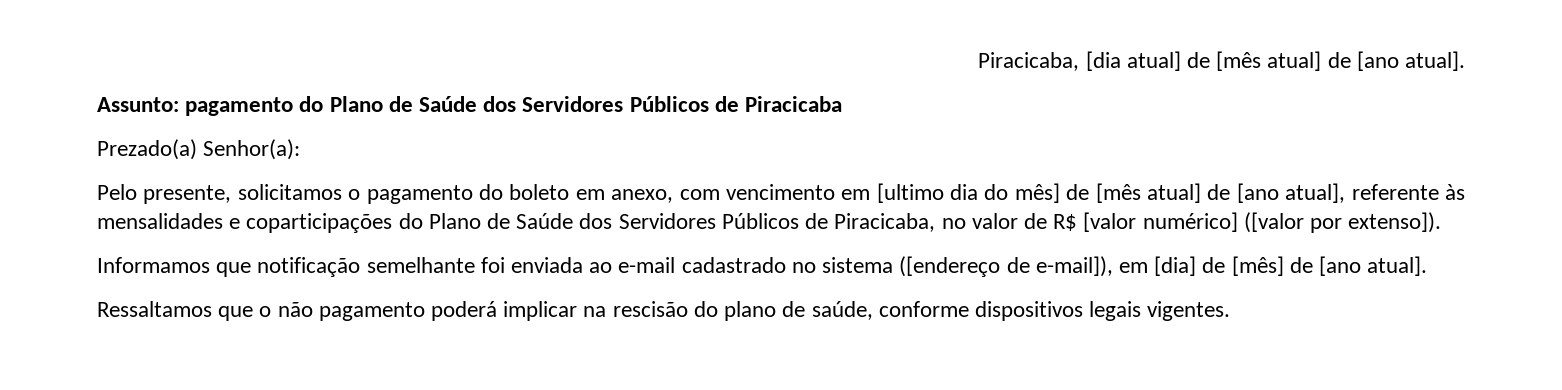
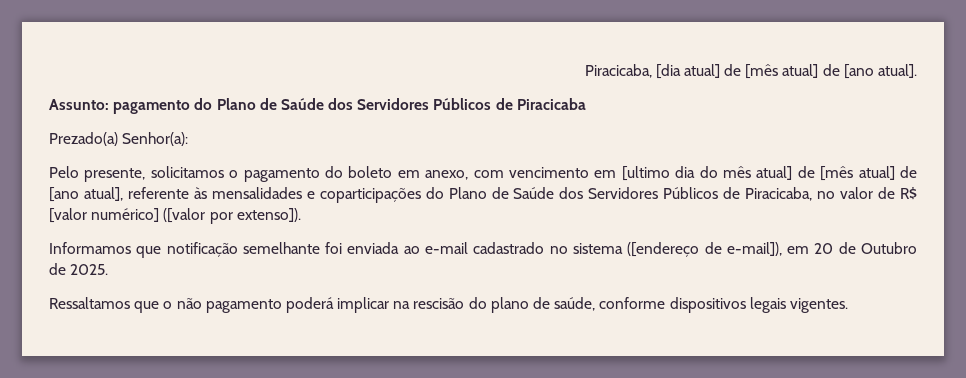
[1014,183,1060,203] mês] -> [722,166,793,180] mês atual]
[1154,256,1428,276] [dia] de [mês] de [ano atual]. -> [814,242,917,254] [49,263,109,275] 20 de Outubro de 2025.

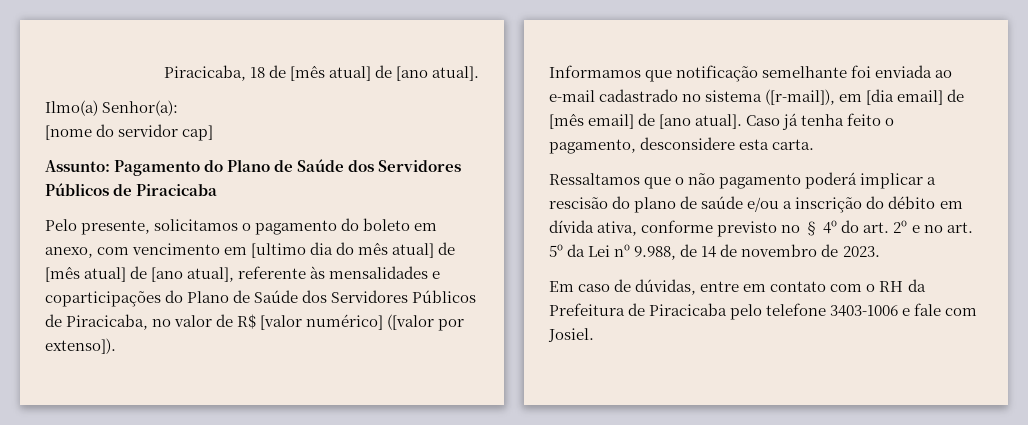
[584,64,720,79] Piracicaba, [dia atual] -> [163,65,265,81] Piracicaba, 18
(917, 71) none -> [45,100,179,116] [45,124,214,141] // Ilmo(a) Senhor(a): // [nome do servidor cap]
[113,100,191,114] pagamento -> [114,160,201,176] Pagamento
[49,132,189,146] // Prezado(a) Senhor(a): -> (218, 190) none
[627,242,917,257] [49,263,109,275] ([endereço de e-mail]), em 20 de Outubro de 2025. -> [765,89,965,105] [549,113,895,130] [549,137,815,154] ([r-mail]), em [dia email] de [mês email] de [ano atual]. Caso já tenha feito o pagamento, desconsidere esta carta.
[393,301,411,309] na -> [927,177,937,185] a
[554,297,848,313] saúde, conforme dispositivos legais vigentes. -> [701,196,963,213] [549,220,973,237] [549,244,880,260] [549,279,926,295] [549,303,978,320] [548,328,594,342] saúde e/ou a inscrição do débito em dívida ativa, conforme previsto no § 4º do art. 2º e no art. 5º da Lei nº 9.988, de 14 de novembro de 2023. // Em caso de dúvidas, entre em contato com o RH da Prefeitura de Piracicaba pelo telefone 3403-1006 e fale com Josiel.

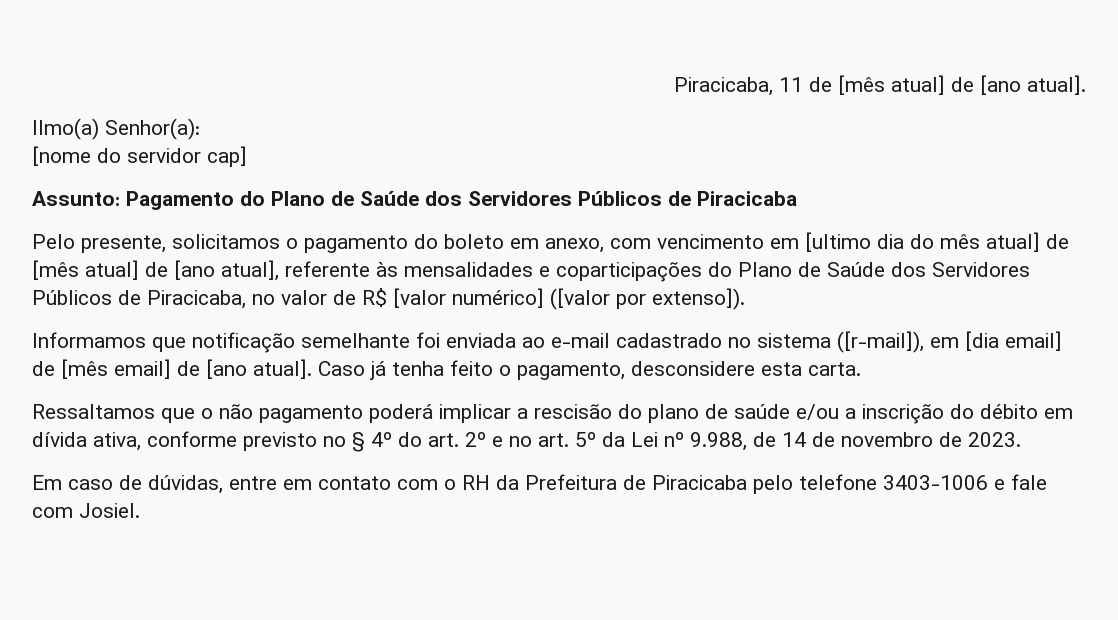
[163,65,265,81] Piracicaba, 18 -> [674,77,803,96] Piracicaba, 11

